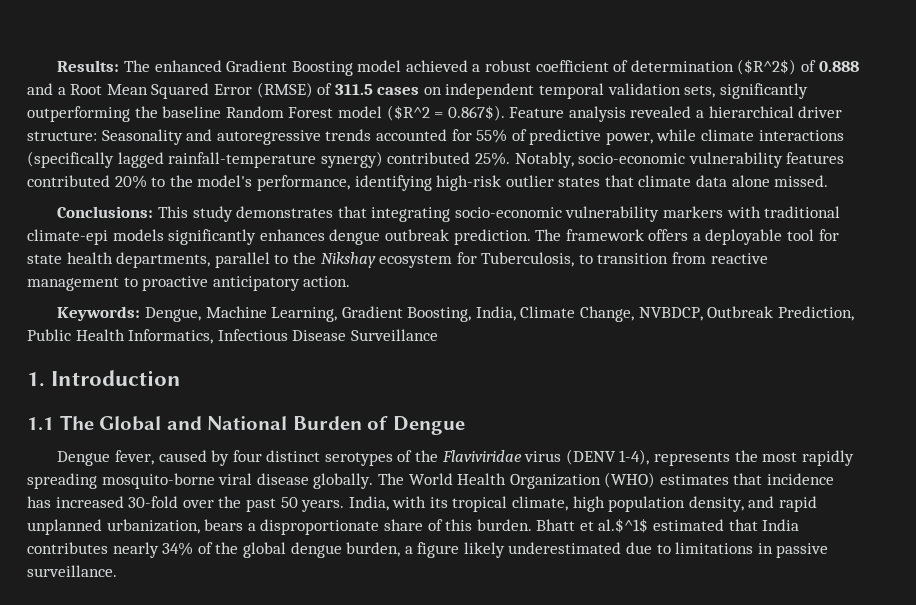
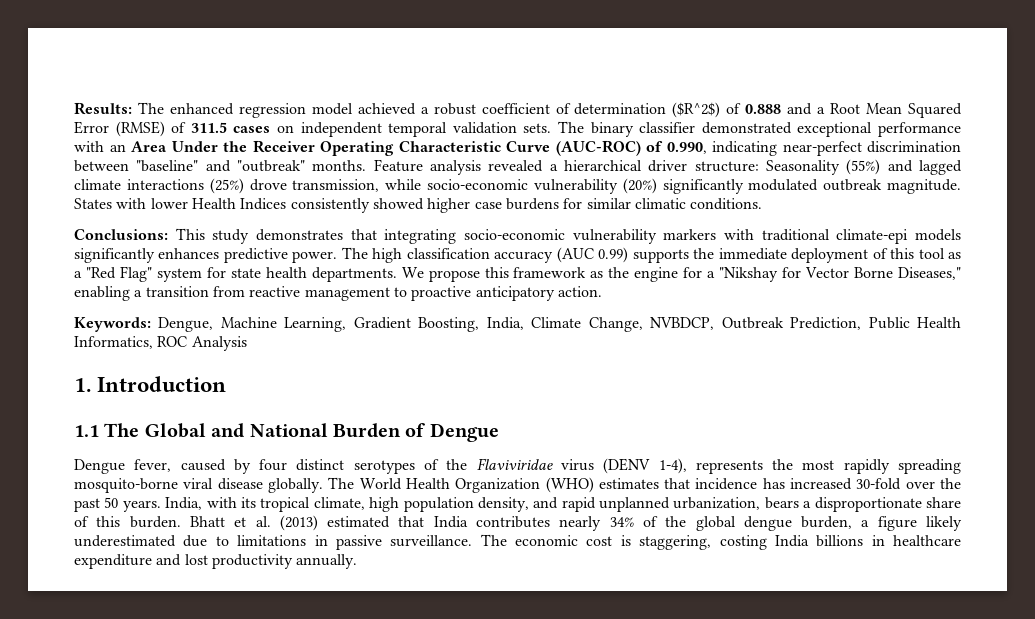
[226,60,353,76] Gradient Boosting -> [238,103,306,118] regression
[684,83,808,99] [27,105,505,122] sets, significantly outperforming the baseline Random Forest model ($R^2 = 0.867$). -> [523,121,962,137] [74,140,961,156] [74,160,367,172] sets. The binary classifier demonstrated exceptional performance with an Area Under the Receiver Operating Characteristic Curve (AUC-ROC) of 0.990, indicating near-perfect discrimination between "baseline" and "outbreak" months.
[186,129,844,145] [27,151,845,168] [27,175,829,191] and autoregressive trends accounted for 55% of predictive power, while climate interactions (specifically lagged rainfall-temperature synergy) contributed 25%. Notably, socio-economic vulnerability features contributed 20% to the model's performance, identifying high-risk outlier states that climate data alone missed. -> [846,159,963,175] [74,178,962,194] [74,198,763,213] (55%) and lagged climate interactions (25%) drove transmission, while socio-economic vulnerability (20%) significantly modulated outbreak magnitude. States with lower Health Indices consistently showed higher case burdens for similar climatic conditions.
[329,229,839,245] [27,252,593,268] dengue outbreak prediction. The framework offers a deployable tool for state health departments, parallel to the Nikshay ecosystem for Tuberculosis, to -> [223,247,962,263] [74,266,962,282] [74,286,143,301] predictive power. The high classification accuracy (AUC 0.99) supports the immediate deployment of this tool as a "Red Flag" system for state health departments. We propose this framework as the engine for a "Nikshay for Vector Borne Diseases," enabling a
[217,329,438,341] Infectious Disease Surveillance -> [157,336,247,351] ROC Analysis
[598,518,649,533] al.$^1$ -> [255,515,318,531] al. (2013)
(117, 571) none -> [480,534,961,550] [74,554,358,569] The economic cost is staggering, costing India billions in healthcare expenditure and lost productivity annually.

